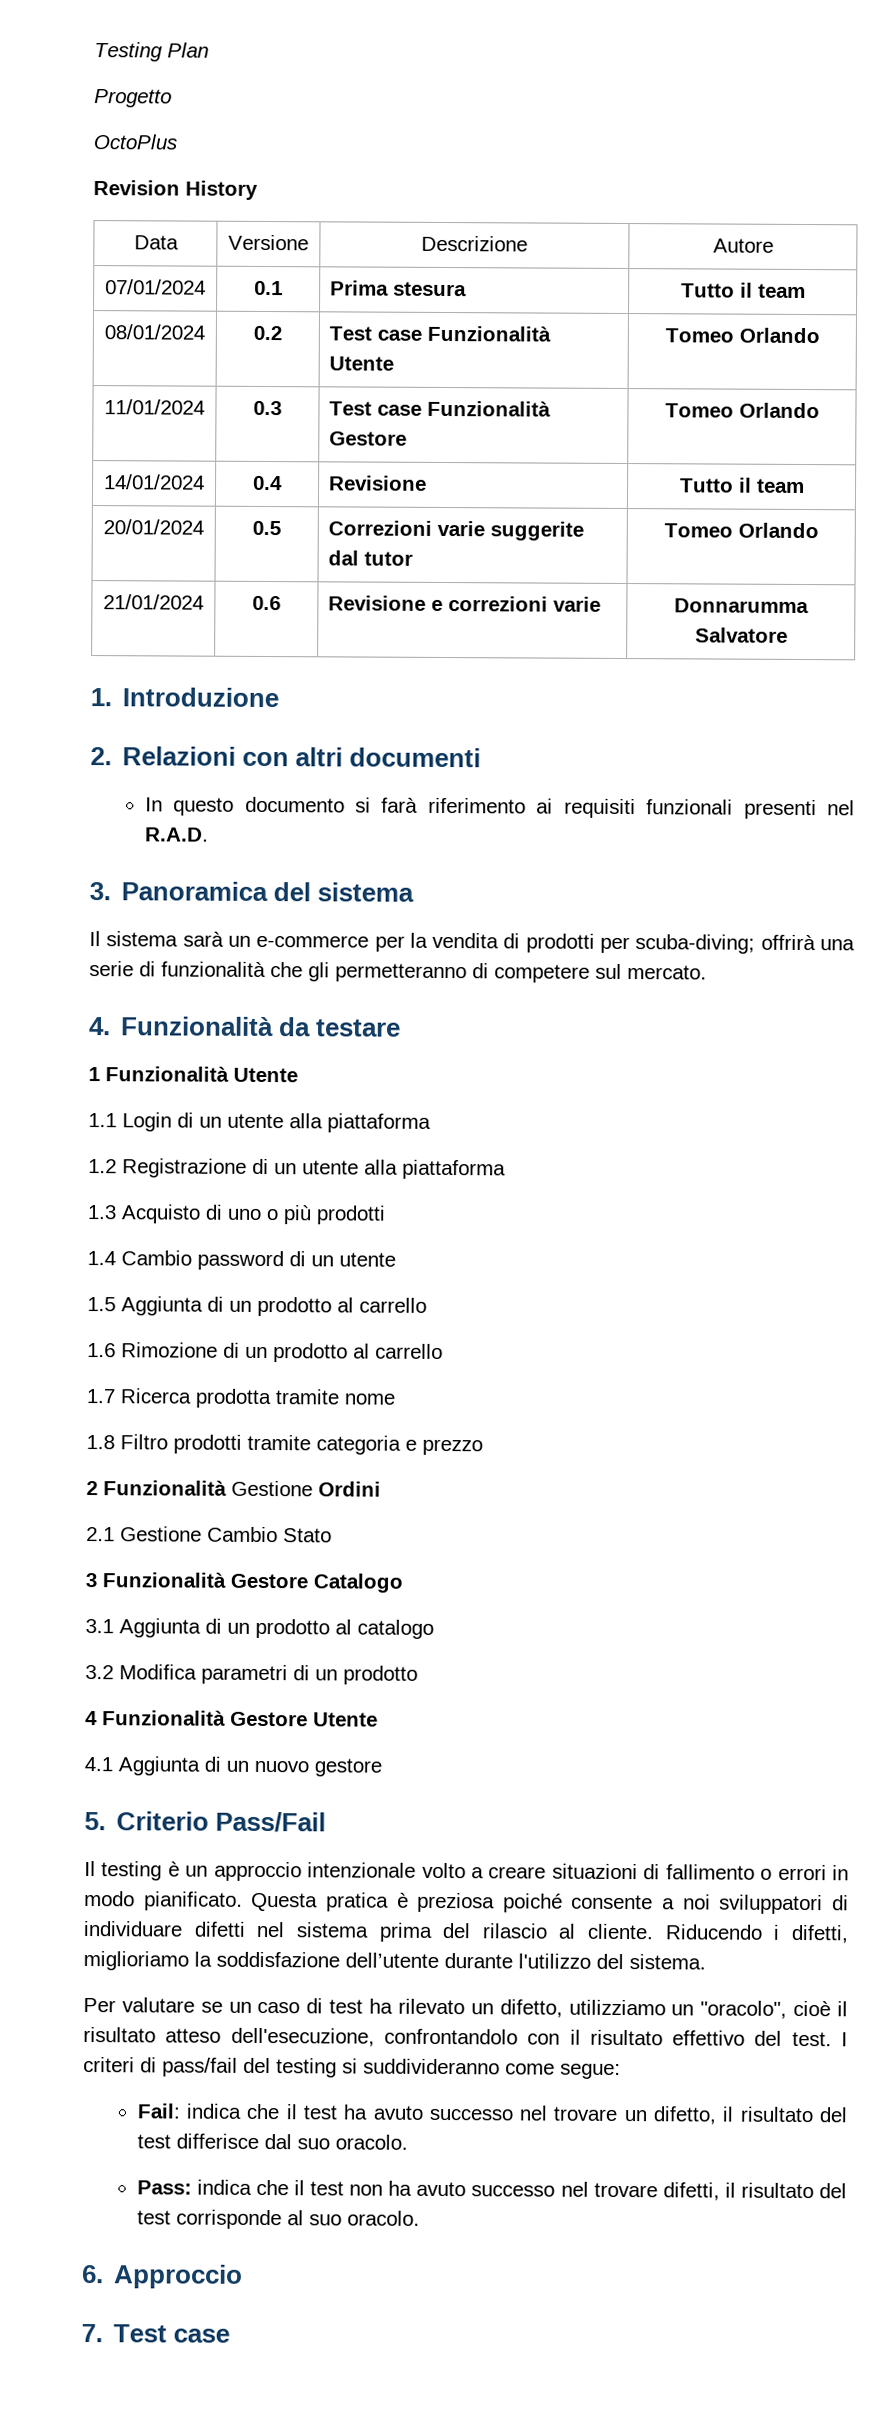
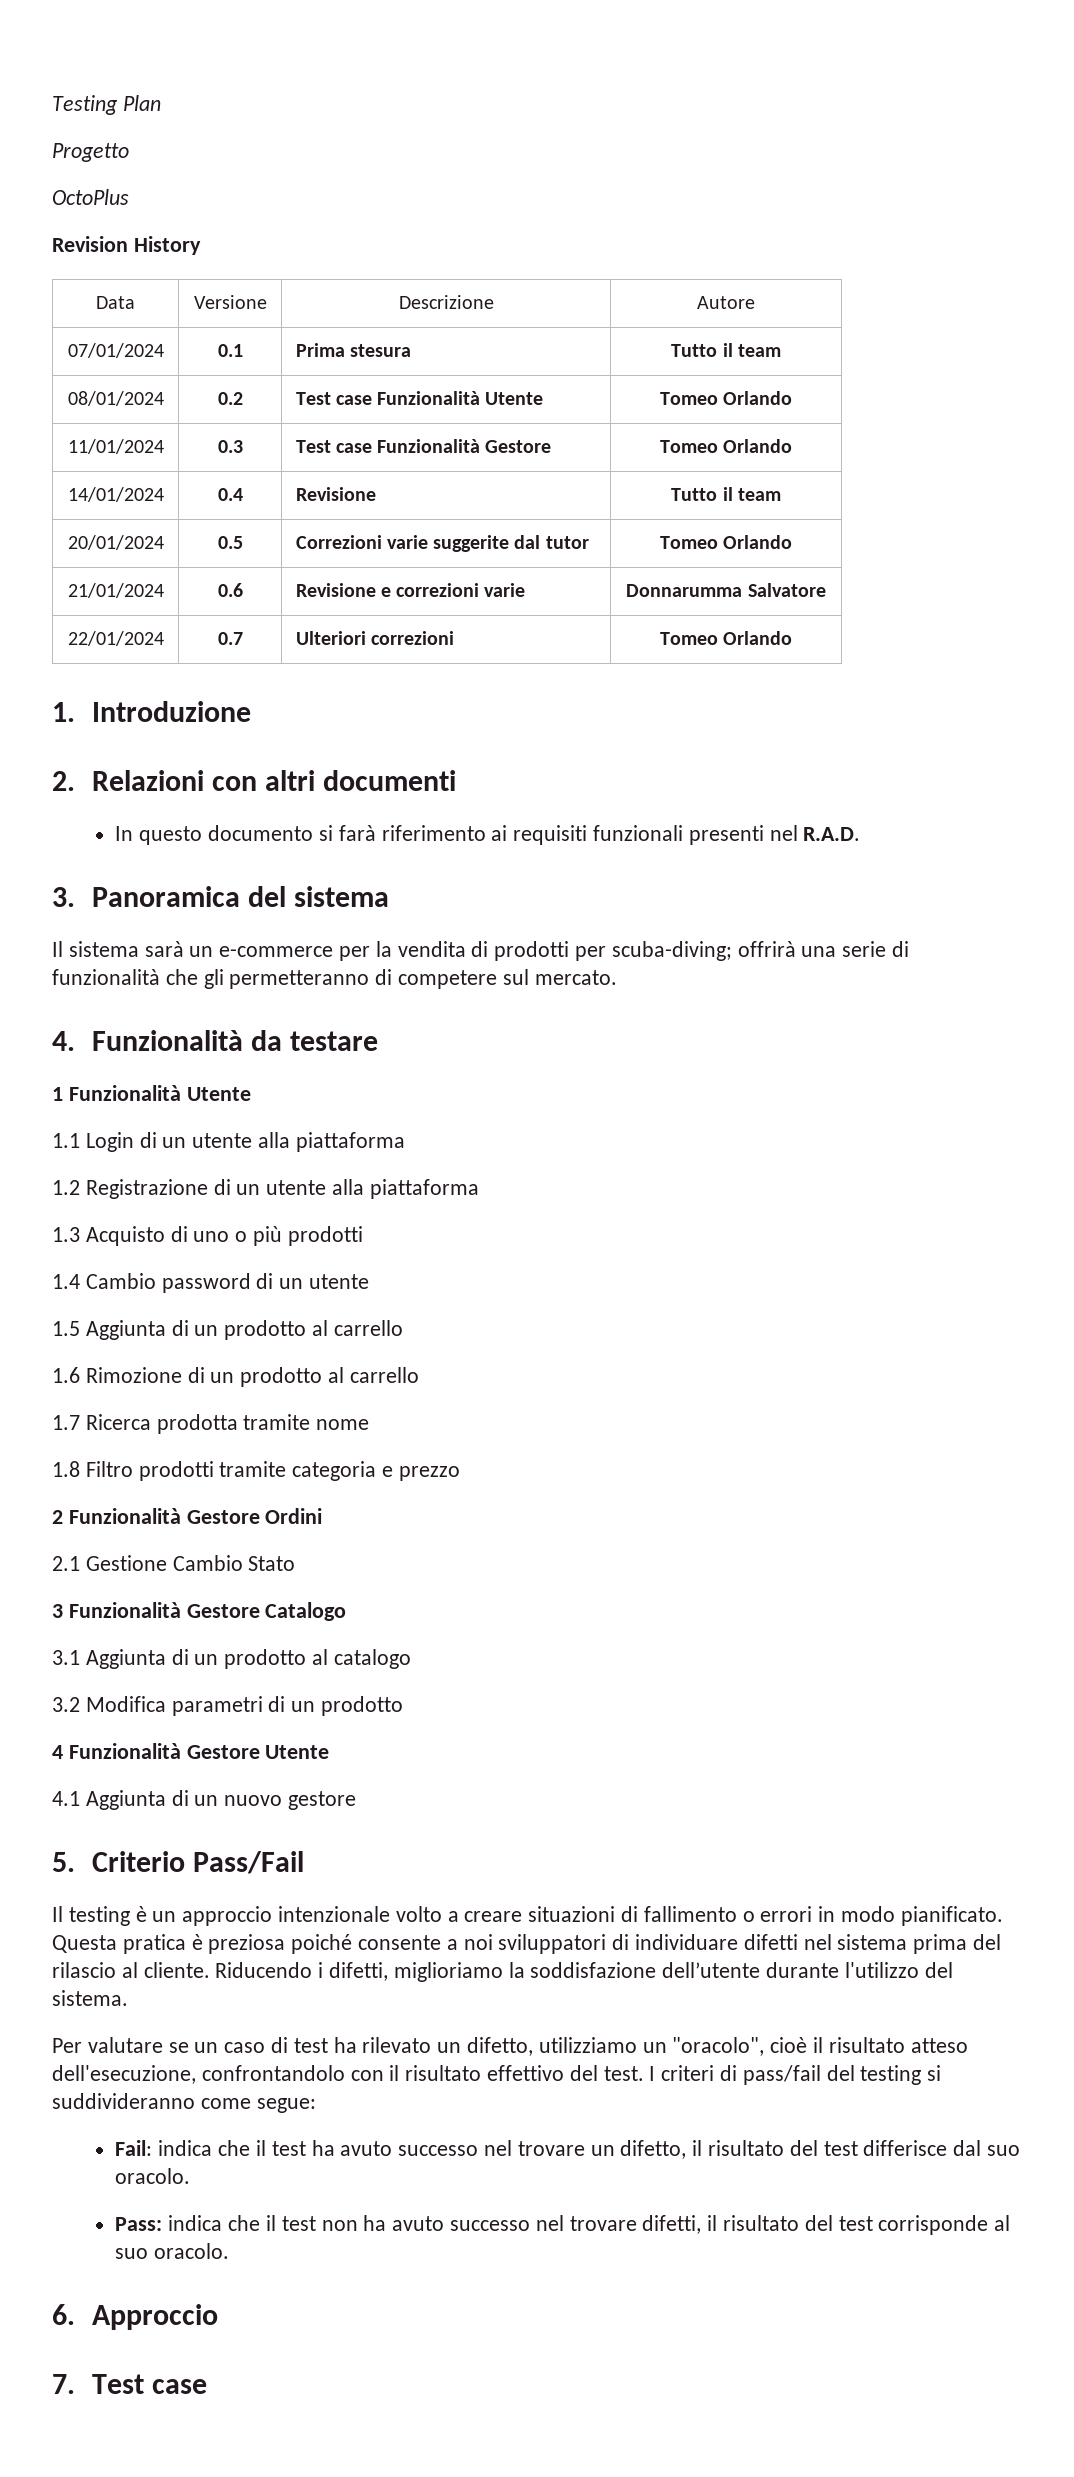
(788, 635) none -> [67,631,164,646] [217,632,243,645] [295,631,454,645] [659,631,793,645] // 22/01/2024 | 0.7 | Ulteriori correzioni | Tomeo Orlando
[231,1480,313,1497] Gestione -> [186,1510,260,1524] Gestore

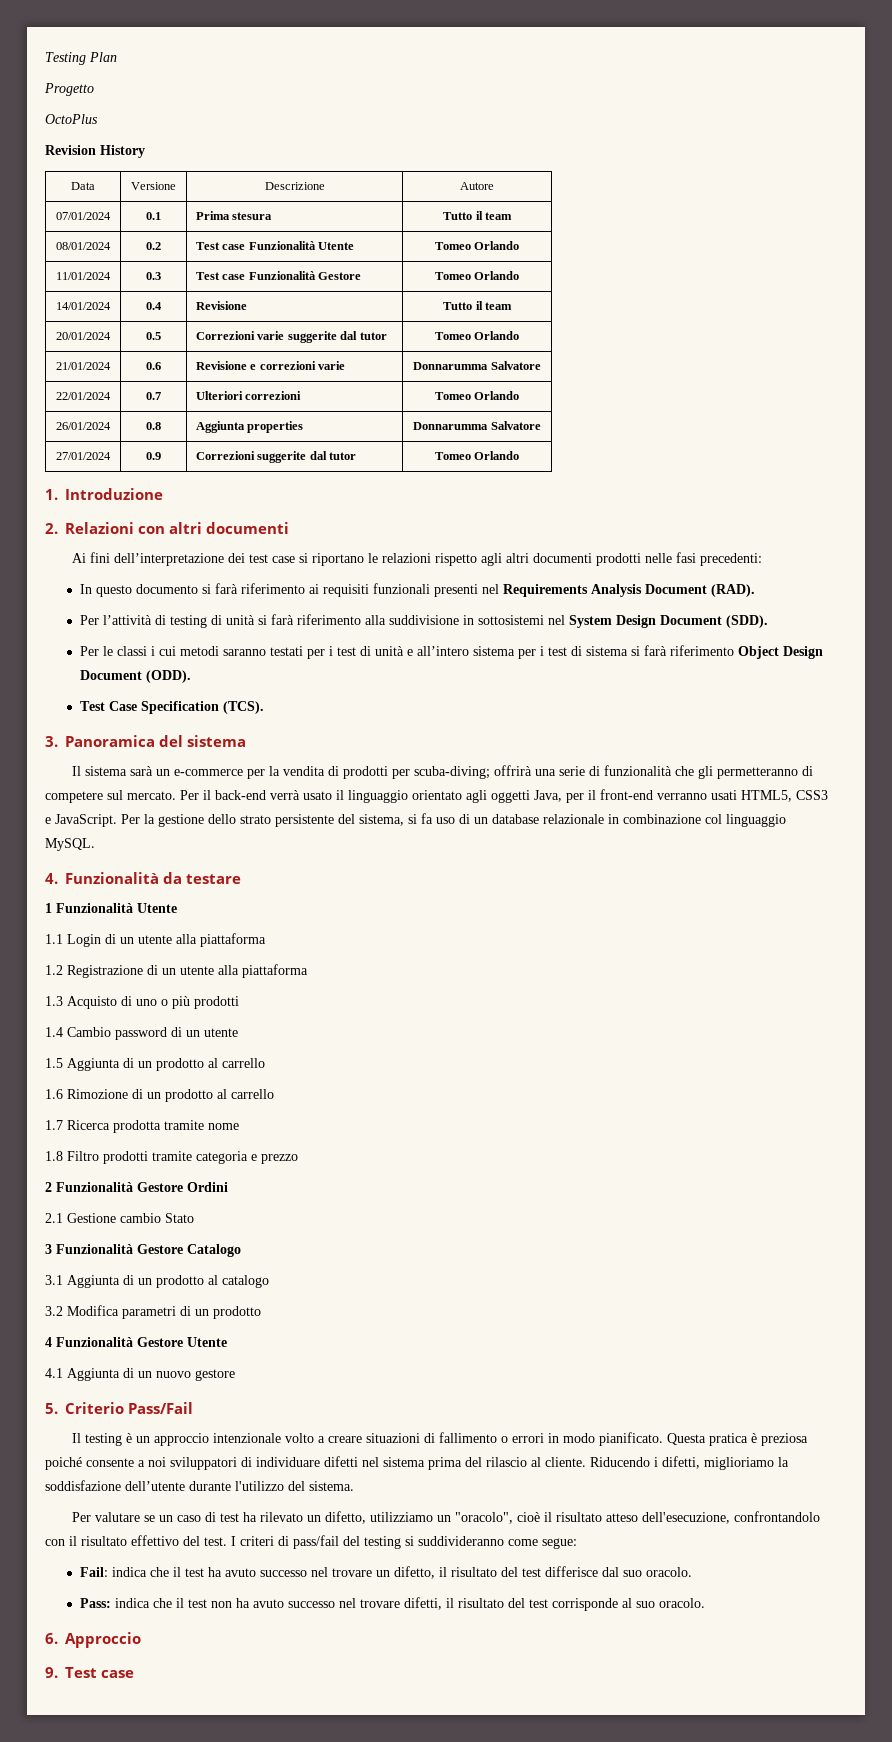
(793, 638) none -> [56,422,111,430] [146,422,161,430] [196,421,304,433] [413,421,541,430] [56,452,111,460] [146,452,161,460] [196,451,357,463] [434,451,520,460] // 26/01/2024 | 0.8 | Aggiunta properties | Donnarumma Salvatore // 27/01/2024 | 0.9 | Correzioni suggerite dal tutor | Tomeo Orlando
(457, 780) none -> [72,552,763,566] // Ai fini dell’interpretazione dei test case si riportano le relazioni rispetto agli altri documenti prodotti nelle fasi precedenti:
[803,827,861,841] R.A.D. -> [502,584,755,597] [79,614,768,628] [79,645,823,659] [79,670,191,683] [79,701,264,714] Requirements Analysis Document (RAD). // Per l’attività di testing di unità si farà riferimento alla suddivisione in sottosistemi nel System Design Document (SDD). // Per le classi i cui metodi saranno testati per i test di unità e all’intero sistema per i test di sistema si farà riferimento Object Design Document (ODD). // Test Case Specification (TCS).
(617, 977) none -> [180,789,828,803] [45,813,786,827] [45,838,95,851] Per il back-end verrà usato il linguaggio orientato agli oggetti Java, per il front-end verranno usati HTML5, CSS3 e JavaScript. Per la gestione dello strato persistente del sistema, si fa uso di un database relazionale in combinazione col linguaggio MySQL.
[172,1555,243,1571] Cambio -> [120,1213,161,1223] cambio
[52,2374,75,2394] 7. -> [45,1667,58,1678] 9.

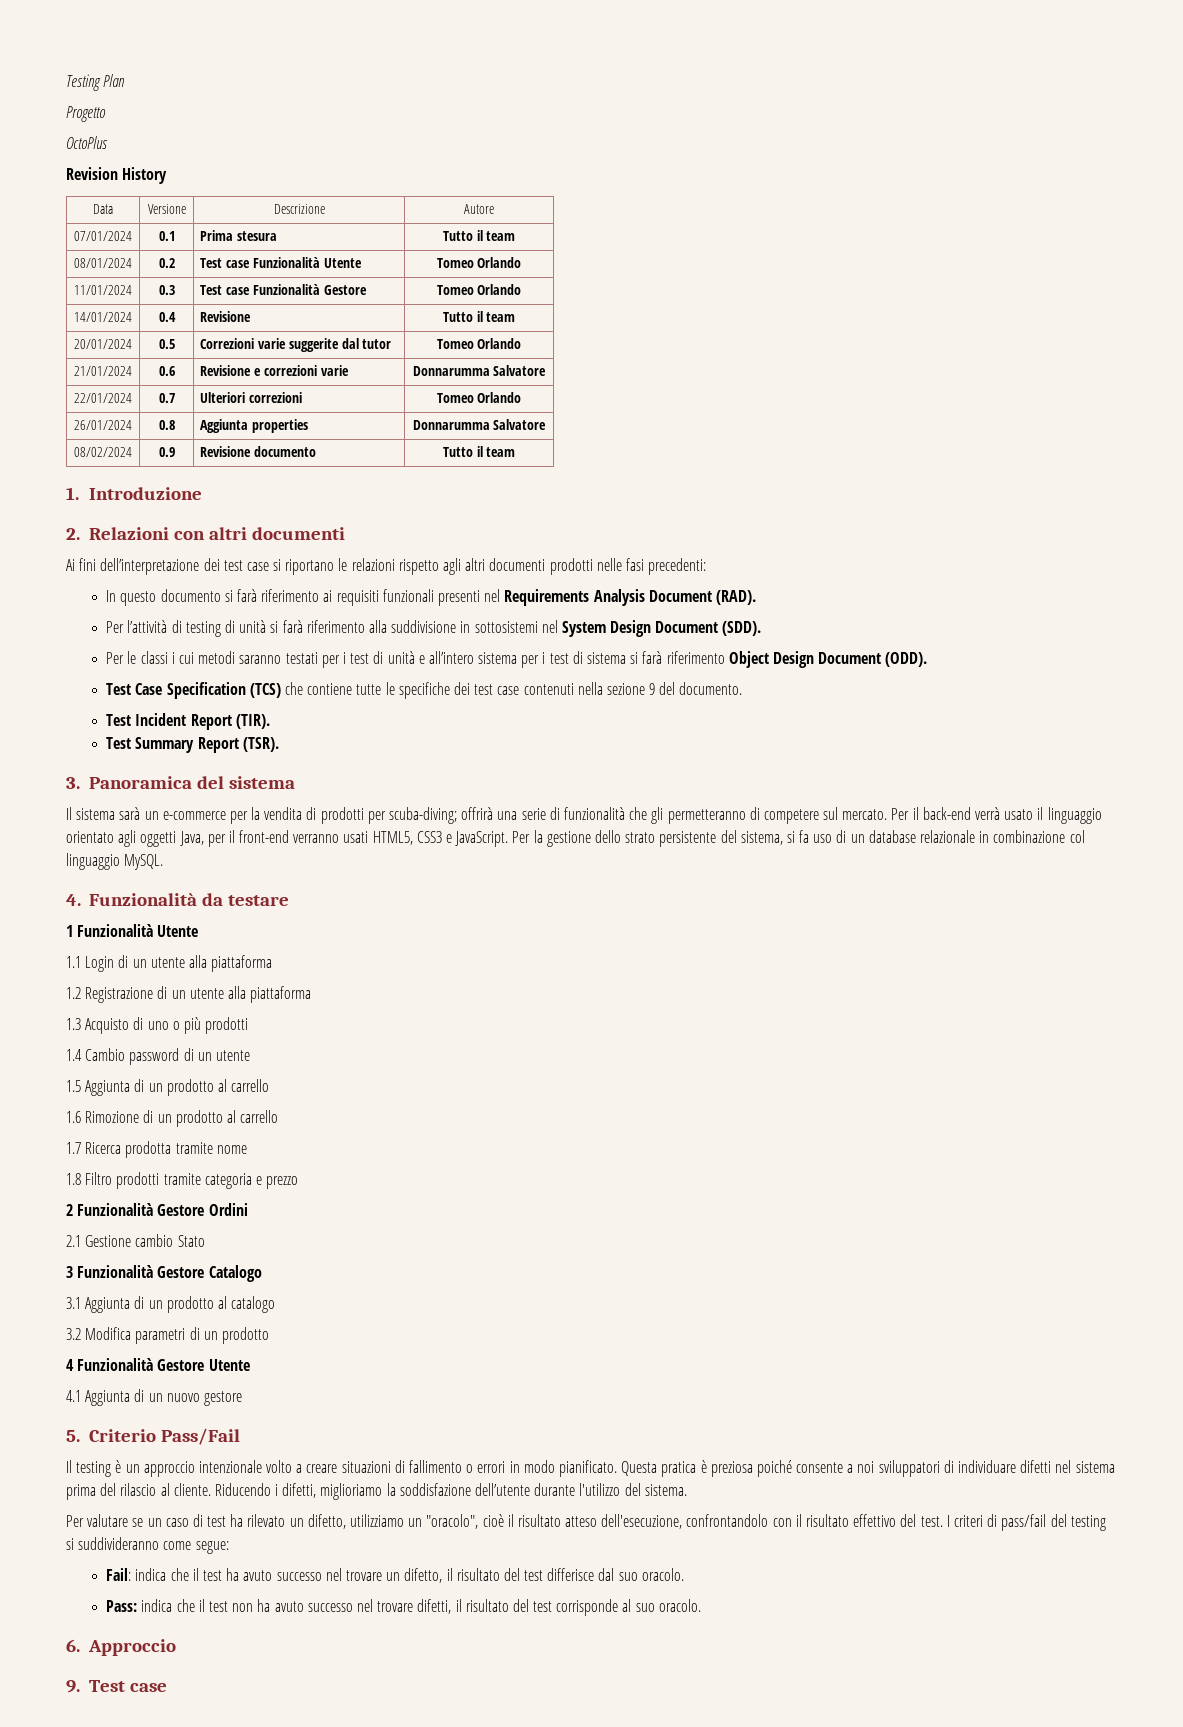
[56,452,111,460] 27/01/2024 -> [74,447,132,457] 08/02/2024
[196,451,357,463] [434,451,520,460] Correzioni suggerite dal tutor | Tomeo Orlando -> [200,446,317,457] [442,446,516,457] Revisione documento | Tutto il team
[222,701,264,714] (TCS). -> [249,682,743,699] [106,713,270,730] [106,737,279,753] (TCS) che contiene tutte le specifiche dei test case contenuti nella sezione 9 del documento. // Test Incident Report (TIR). // Test Summary Report (TSR).

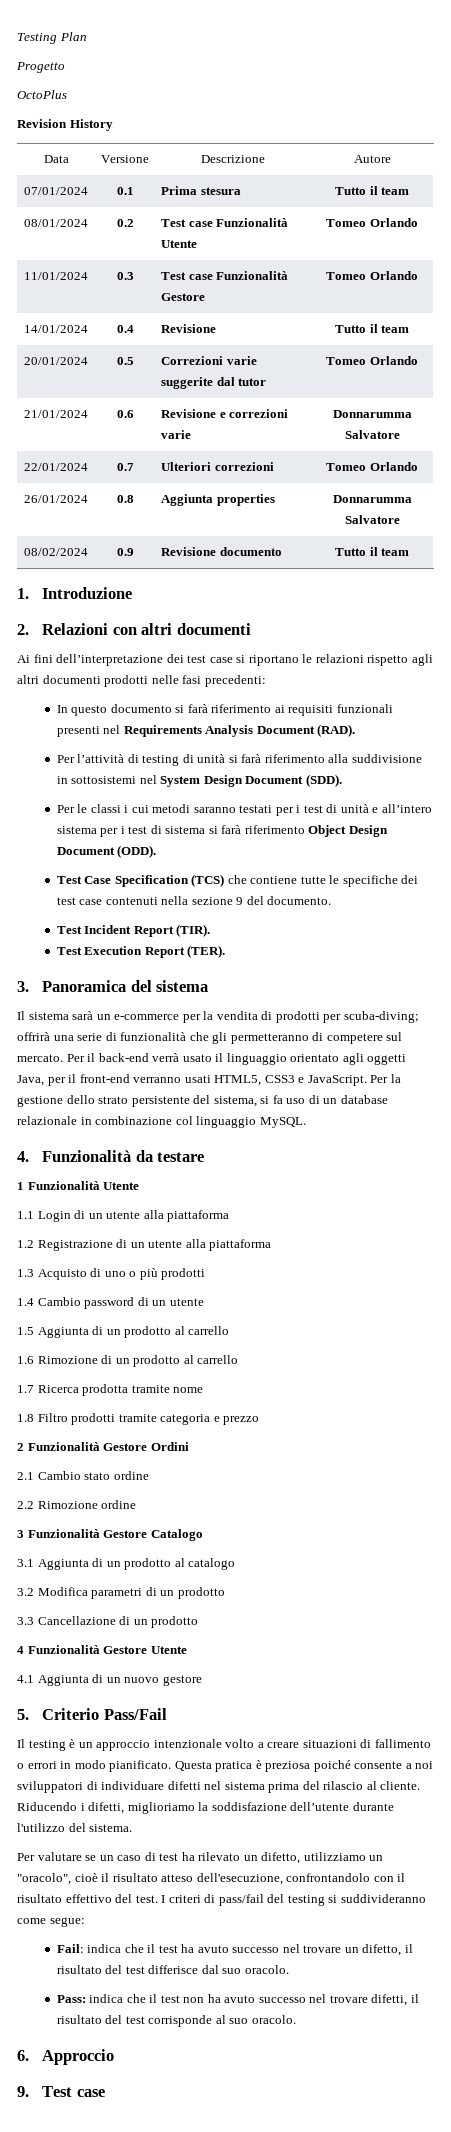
[135,737,279,753] Summary Report (TSR). -> [84,945,226,958] Execution Report (TER).
[85,1234,205,1247] Gestione cambio Stato -> [37,1471,149,1480] [17,1500,137,1509] Cambio stato ordine // 2.2 Rimozione ordine
(269, 1335) none -> [17,1616,199,1628] // 3.3 Cancellazione di un prodotto

